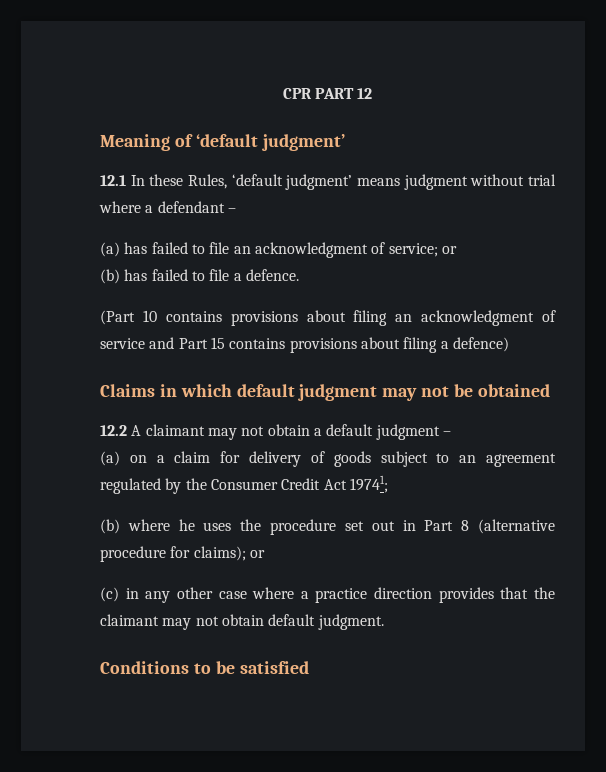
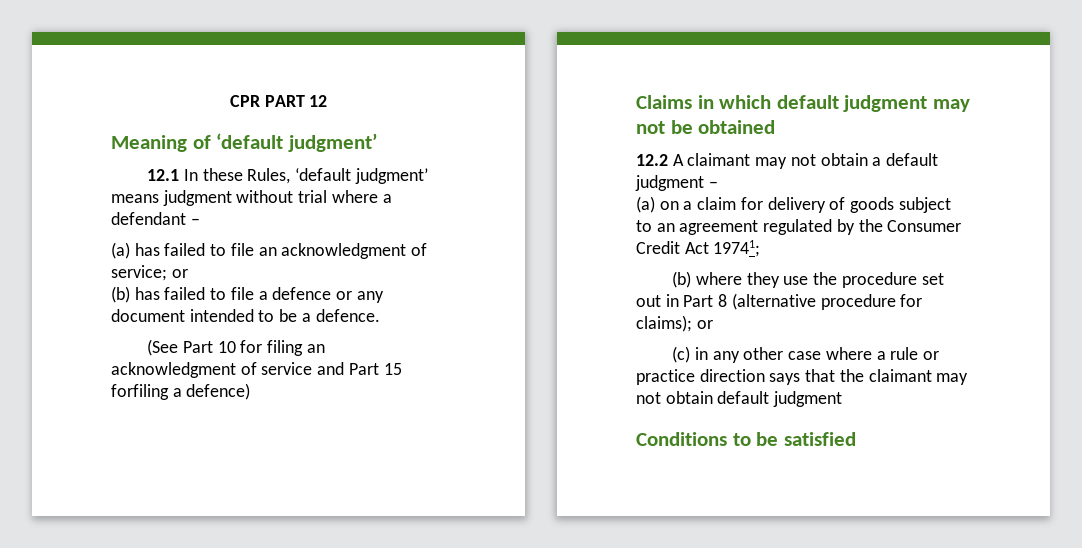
[245,269,299,281] [100,310,346,326] defence. // (Part 10 contains provisions about -> [272,287,384,303] [111,309,380,322] [147,339,263,356] defence or any document intended to be a defence. // (See Part 10 for
[229,337,438,353] contains provisions about filing -> [111,384,169,400] forfiling
[178,519,232,531] he uses -> [746,272,809,288] they use
(309, 595) none -> [890,347,939,360] rule or
[438,587,494,603] provides -> [769,373,801,385] says
[317,614,384,630] judgment. -> [773,391,843,407] judgment

